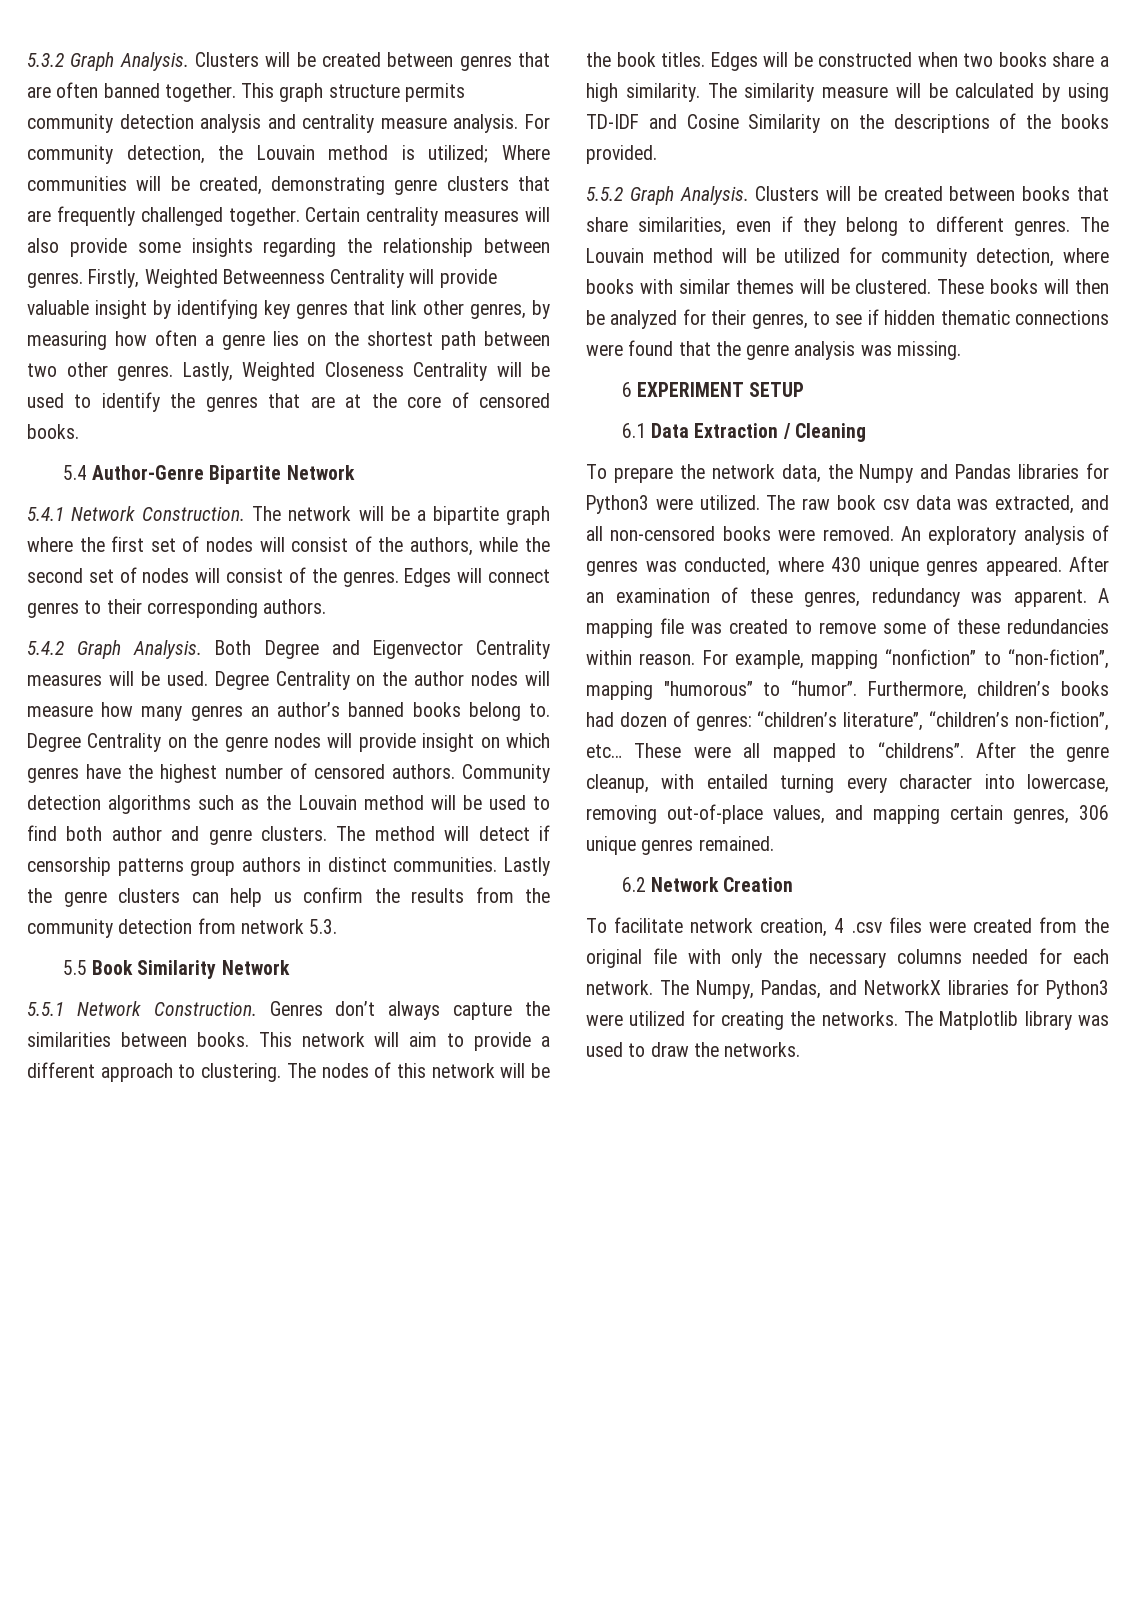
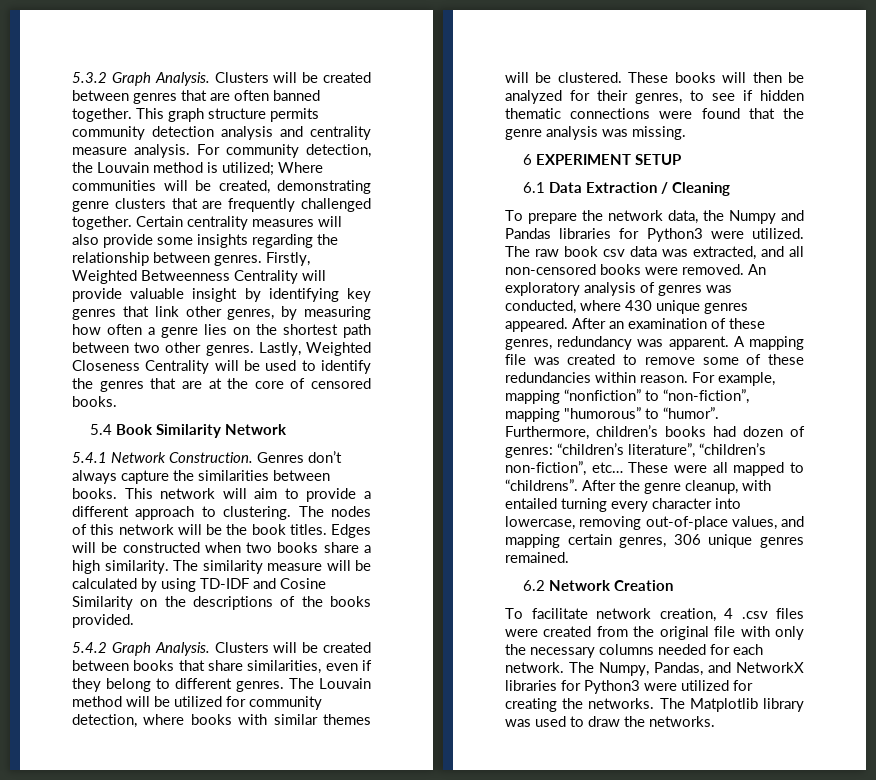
[92,465,355,484] [27,506,550,525] [27,536,550,556] [27,567,550,587] [27,599,327,618] [27,640,550,659] [27,671,550,690] [27,702,550,721] [27,733,550,752] [27,763,550,783] [27,795,551,814] [27,825,550,845] [27,857,550,876] [27,887,550,907] [27,918,338,938] [62,960,87,975] Author-Genre Bipartite Network // 5.4.1 Network Construction. The network will be a bipartite graph where the first set of nodes will consist of the authors, while the second set of nodes will consist of the genres. Edges will connect genres to their corresponding authors. // 5.4.2 Graph Analysis. Both Degree and Eigenvector Centrality measures will be used. Degree Centrality on the author nodes will measure how many genres an author’s banned books belong to. Degree Centrality on the genre nodes will provide insight on which genres have the highest number of censored authors. Community detection algorithms such as the Louvain method will be used to find both author and genre clusters. The method will detect if censorship patterns group authors in distinct communities. Lastly the genre clusters can help us confirm the results from the community detection from network 5.3. // 5.5 -> (112, 429) none
[27,1002,64,1016] 5.5.1 -> [72,452,107,463] 5.4.1
[586,187,623,201] 5.5.2 -> [72,642,107,653] 5.4.2

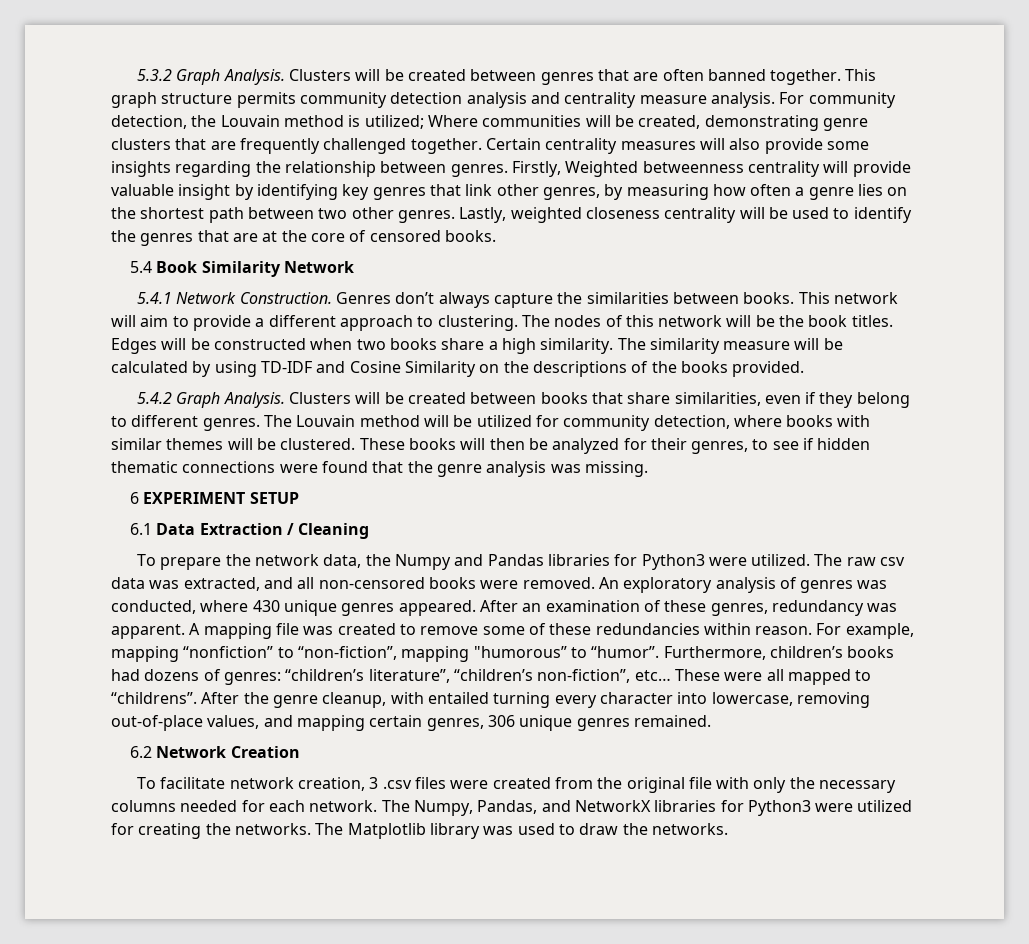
[141,270,298,284] Betweenness Centrality -> [642,161,820,177] betweenness centrality
[306,342,371,356] [72,360,210,374] Weighted Closeness Centrality -> [510,207,737,223] weighted closeness centrality
[564,246,598,257] book -> (876, 561) none
[743,426,783,437] dozen -> [144,669,200,681] dozens
[724,608,733,619] 4 -> [369,777,379,789] 3

